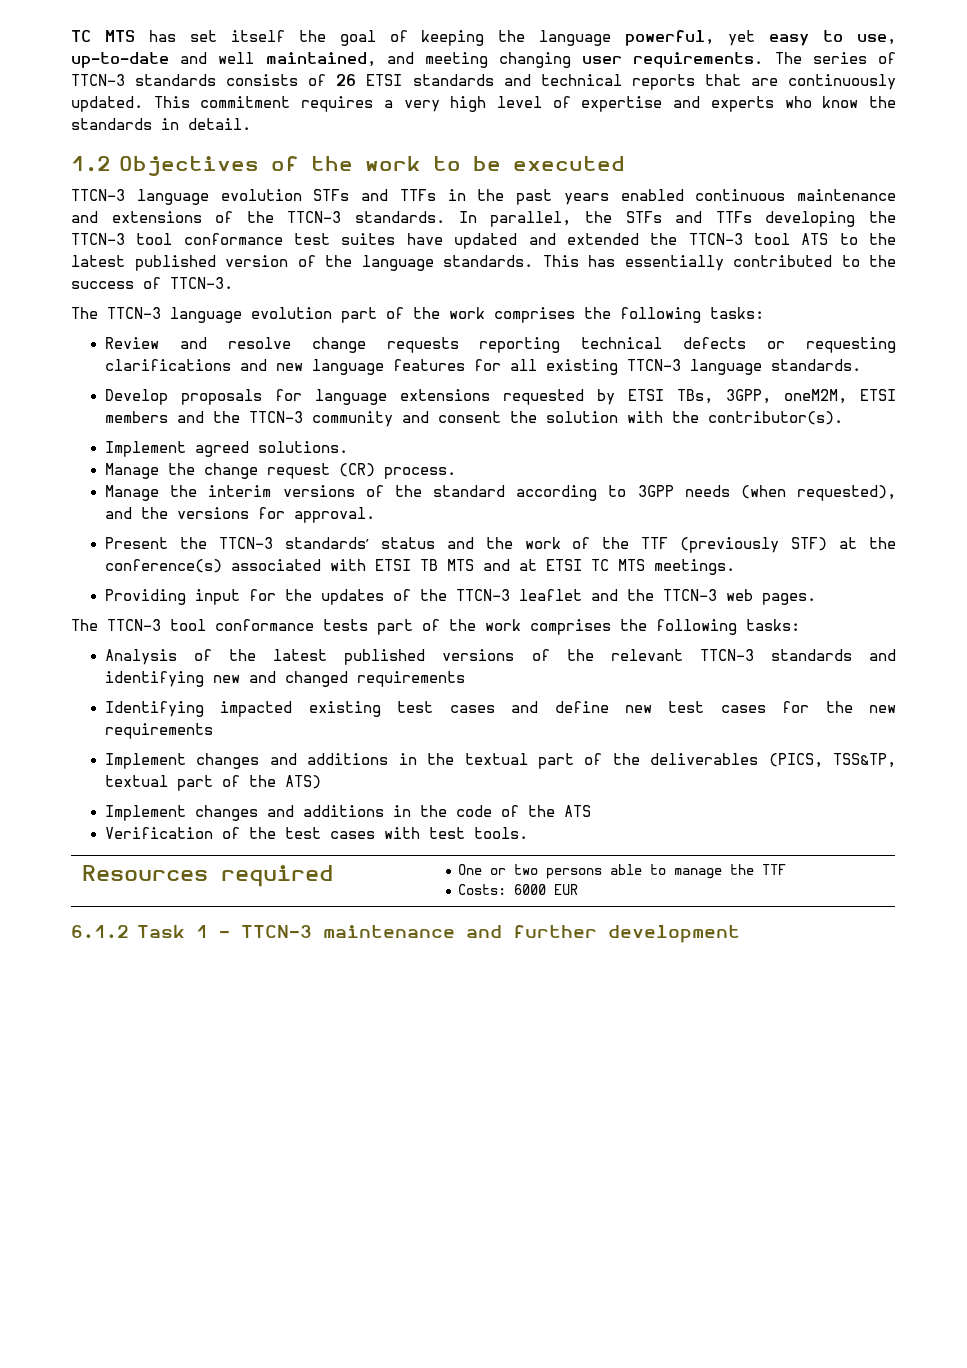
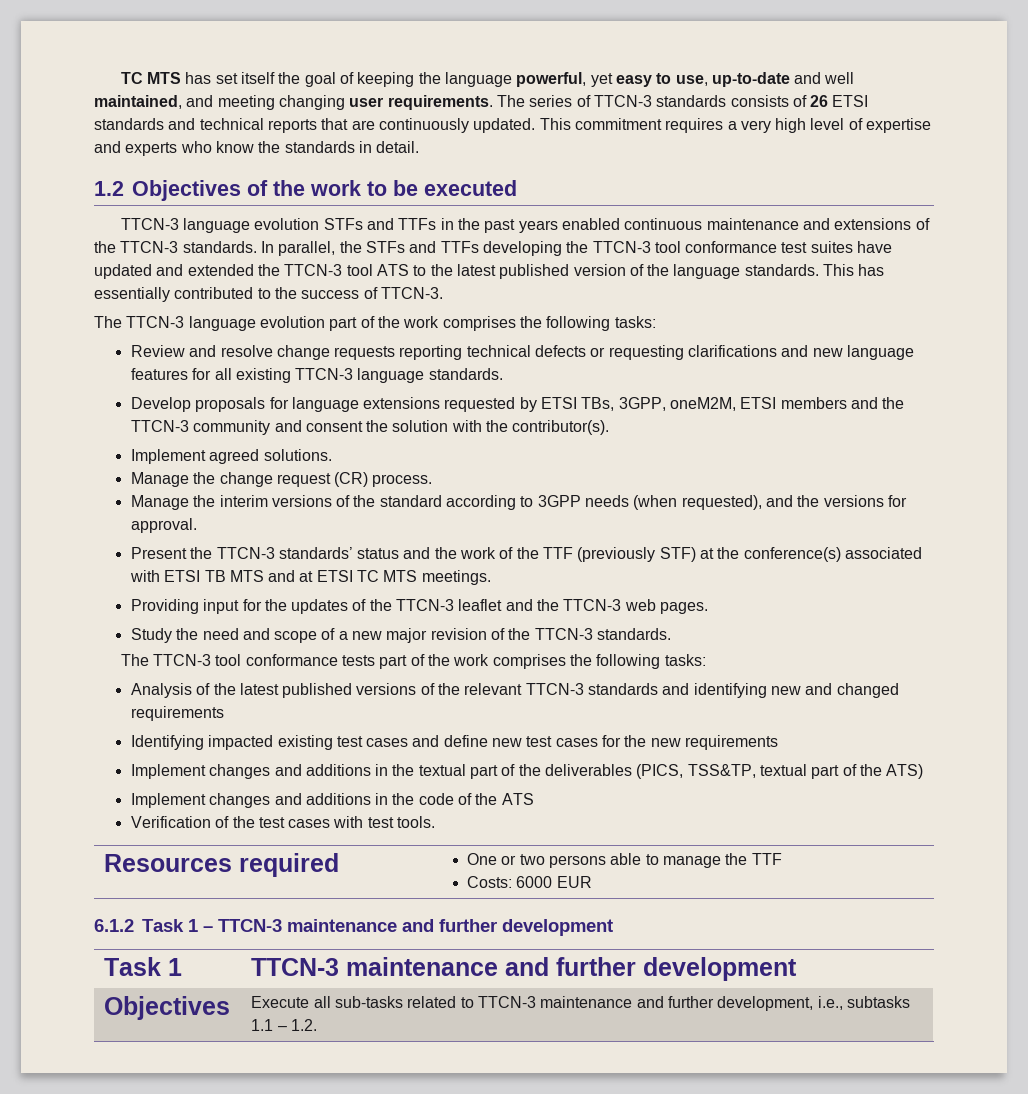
(816, 599) none -> [130,628,672,643] // Study the need and scope of a new major revision of the TTCN-3 standards.
(740, 934) none -> [104,957,183,976] [251,957,798,981] [104,996,231,1020] [251,996,910,1011] [251,1019,318,1031] // Task 1 | TTCN-3 maintenance and further development // Objectives | Execute all sub-tasks related to TTCN-3 maintenance and further development, i.e., subtasks 1.1 – 1.2.

